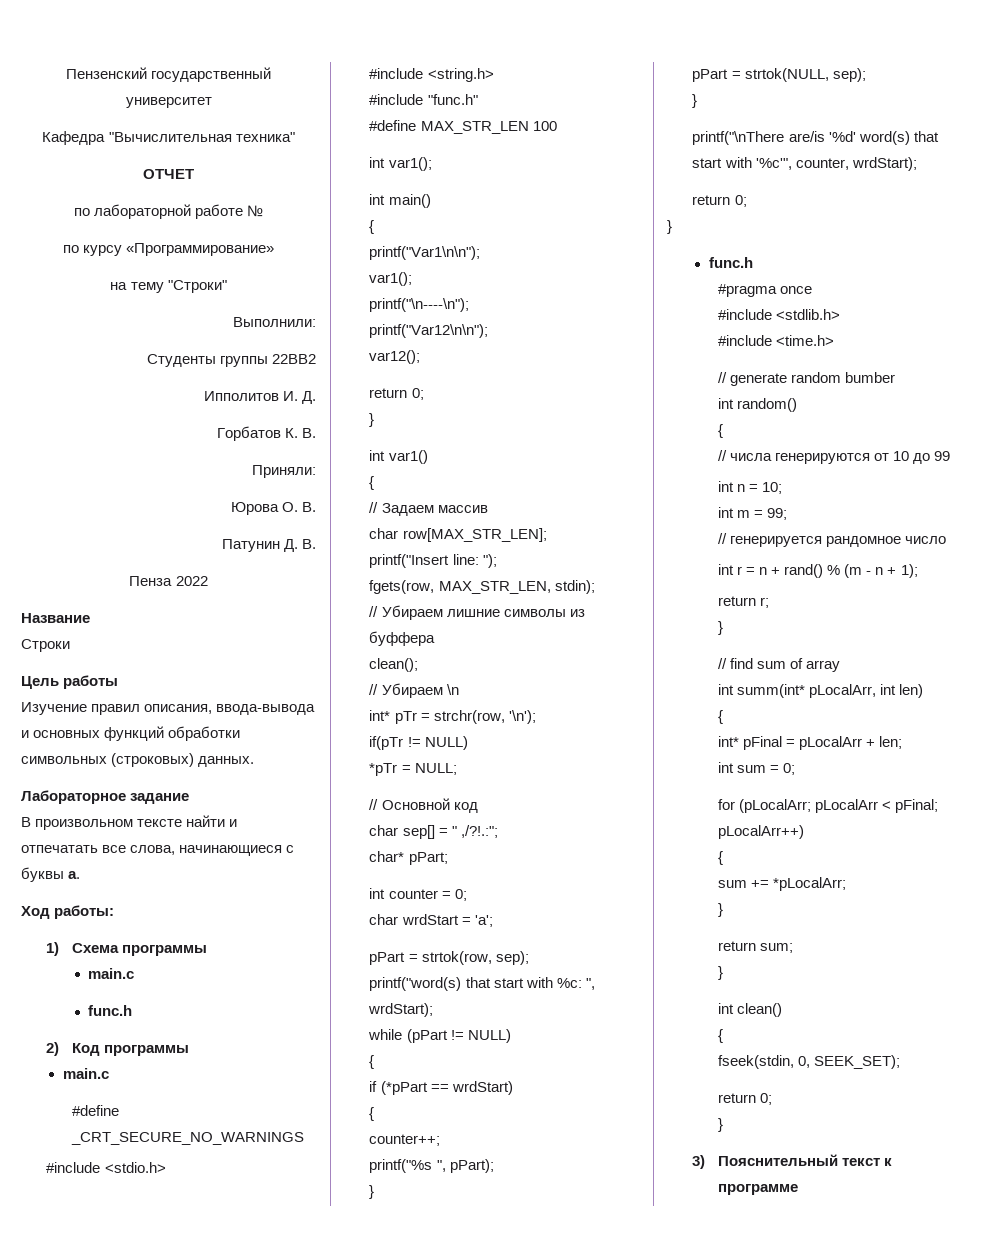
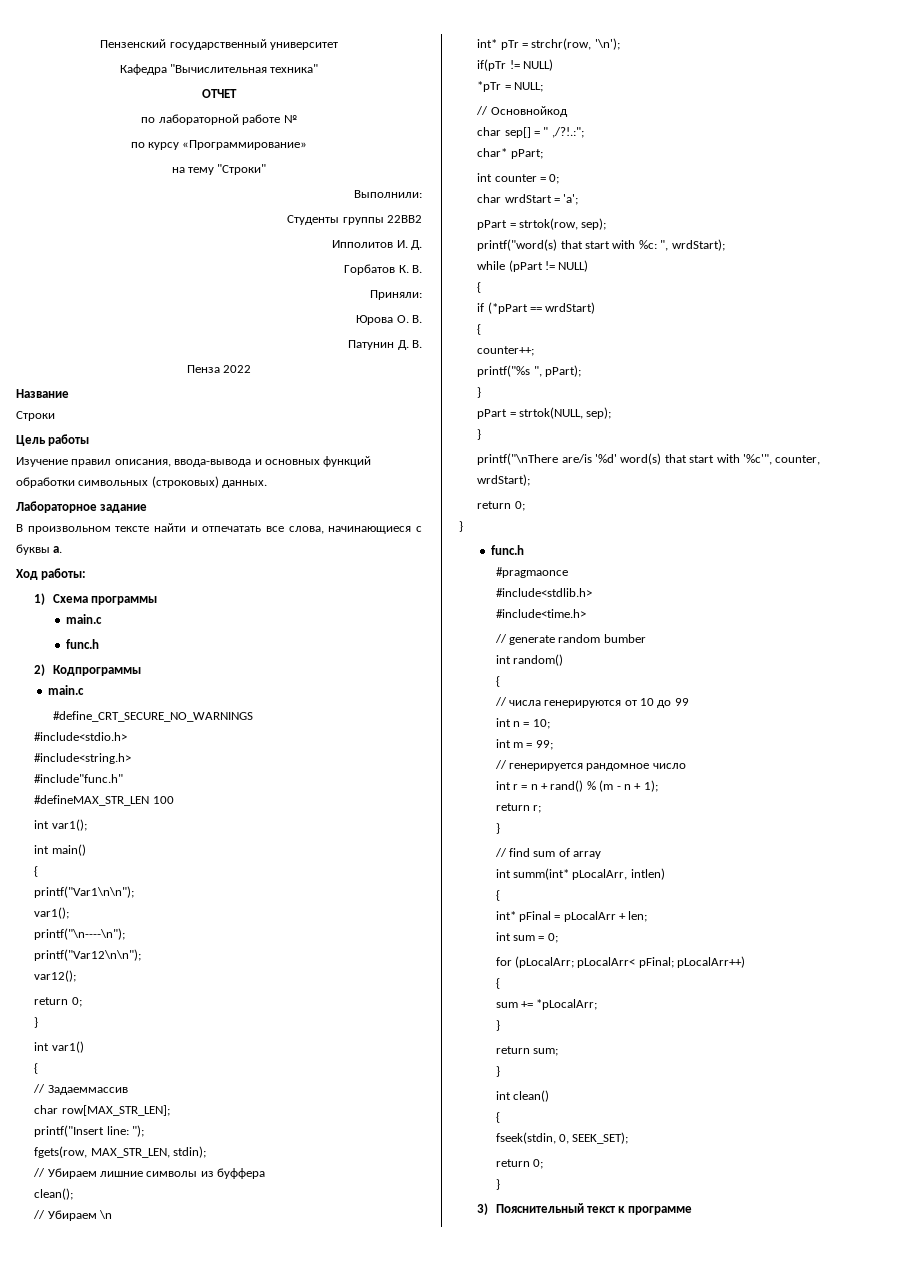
[71,1043,190,1056] [62,1068,109,1079] [71,1105,119,1116] [70,1132,304,1145] [46,1162,166,1173] [369,68,494,82] [369,94,478,105] [369,120,529,134] Код программы // main.c // #define _CRT_SECURE_NO_WARNINGS // #include <stdio.h> // #include <string.h> // #include "func.h" // #define MAX_STR_LEN -> [52,665,141,676] [48,685,85,695] [52,711,253,722] [34,732,128,741] [34,753,132,764] [34,774,124,783] [34,795,150,806] Кодпрограммы // main.c // #define_CRT_SECURE_NO_WARNINGS // #include<stdio.h> // #include<string.h> // #include"func.h" // #defineMAX_STR_LEN
[381,503,488,516] Задаем массив -> [47,1085,128,1095] Задаеммассив
[381,798,478,813] Основной код -> [490,106,568,117] Основнойкод
[717,284,813,297] [717,309,841,320] [717,335,835,346] #pragma once // #include <stdlib.h> // #include <time.h> -> [495,567,568,578] [495,588,592,597] [495,609,586,618] #pragmaonce // #include<stdlib.h> // #include<time.h>
[880,684,924,698] int len) -> [630,868,665,880] intlen)
[815,799,892,813] pLocalArr < -> [577,957,636,968] pLocalArr<

